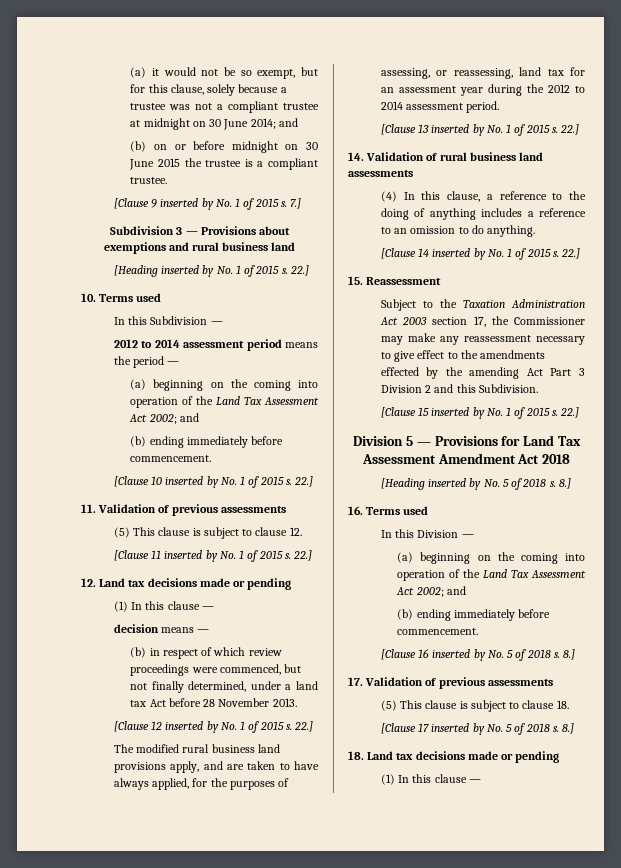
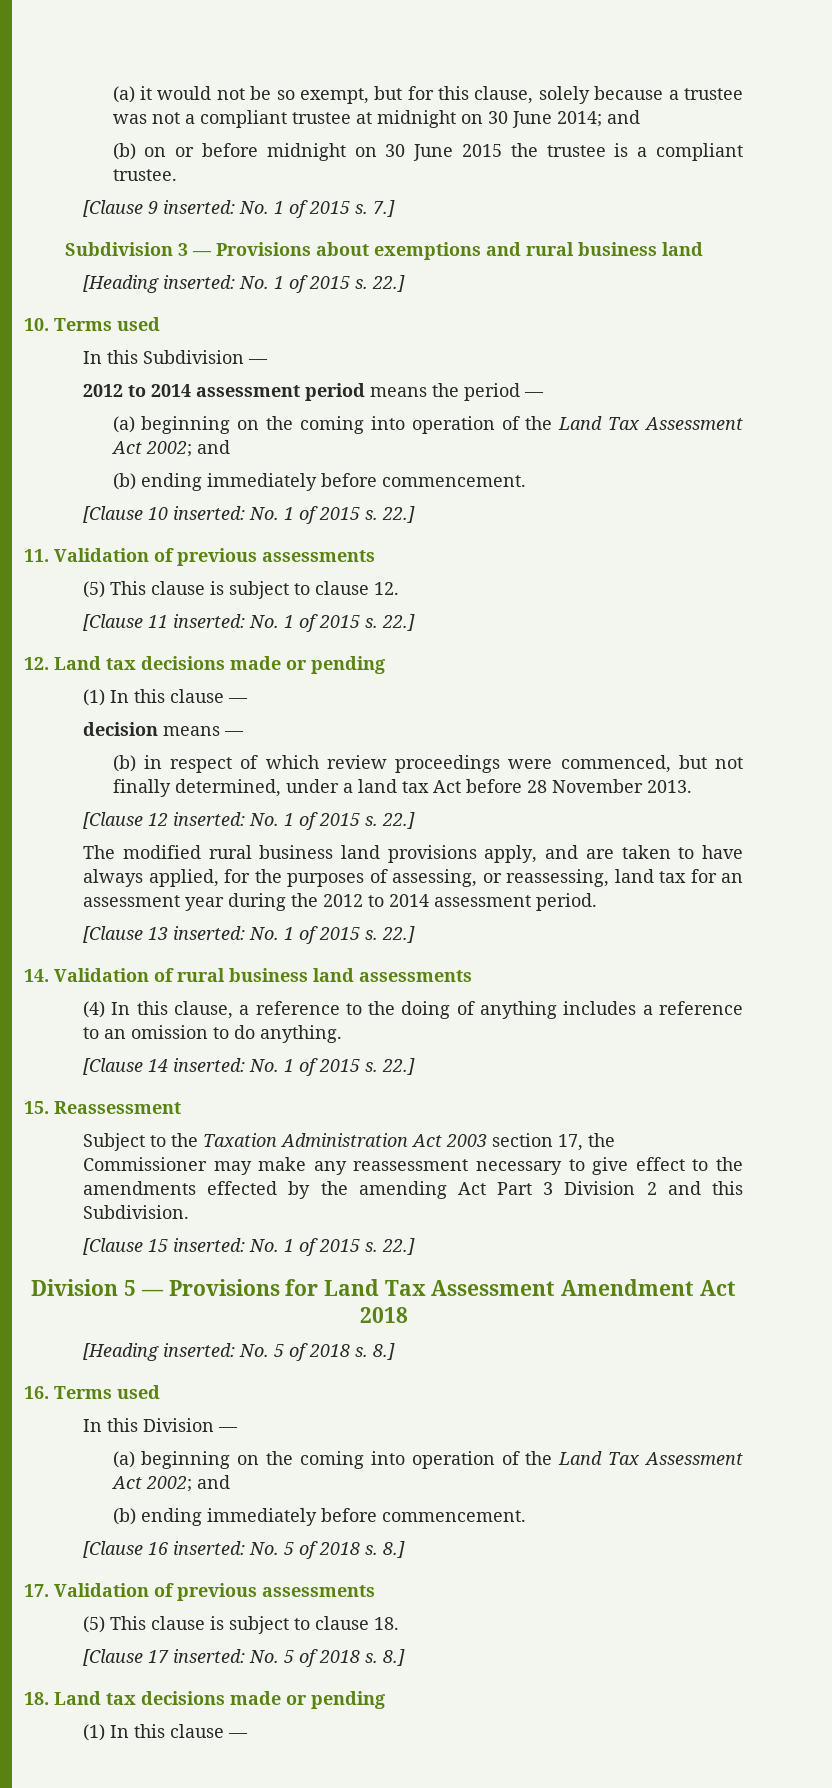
[160,198,214,210] inserted by -> [163,200,236,214] inserted:
[161,265,215,277] inserted by -> [163,275,236,289] inserted:
[165,476,219,488] inserted by -> [173,506,246,520] inserted:
[164,550,218,562] inserted by -> [173,614,246,628] inserted:
[165,721,219,733] inserted by -> [173,812,246,826] inserted:
[431,124,485,136] inserted by -> [173,926,246,940] inserted:
[432,248,486,260] inserted by -> [173,1058,246,1072] inserted:
[431,407,485,419] inserted by -> [173,1238,246,1252] inserted:
[428,478,482,490] inserted by -> [163,1343,236,1357] inserted:
[432,649,486,661] inserted by -> [173,1541,246,1555] inserted:
[431,723,485,735] inserted by -> [173,1649,246,1663] inserted:

